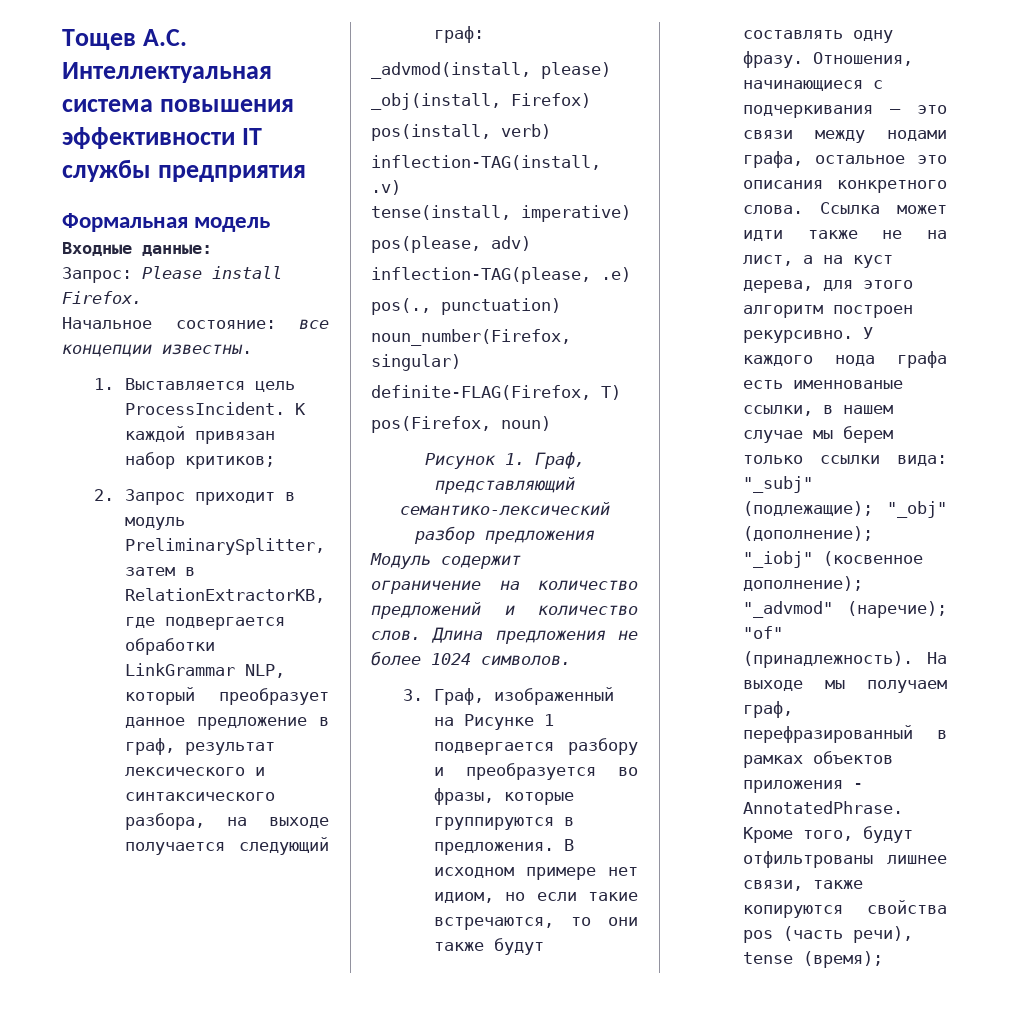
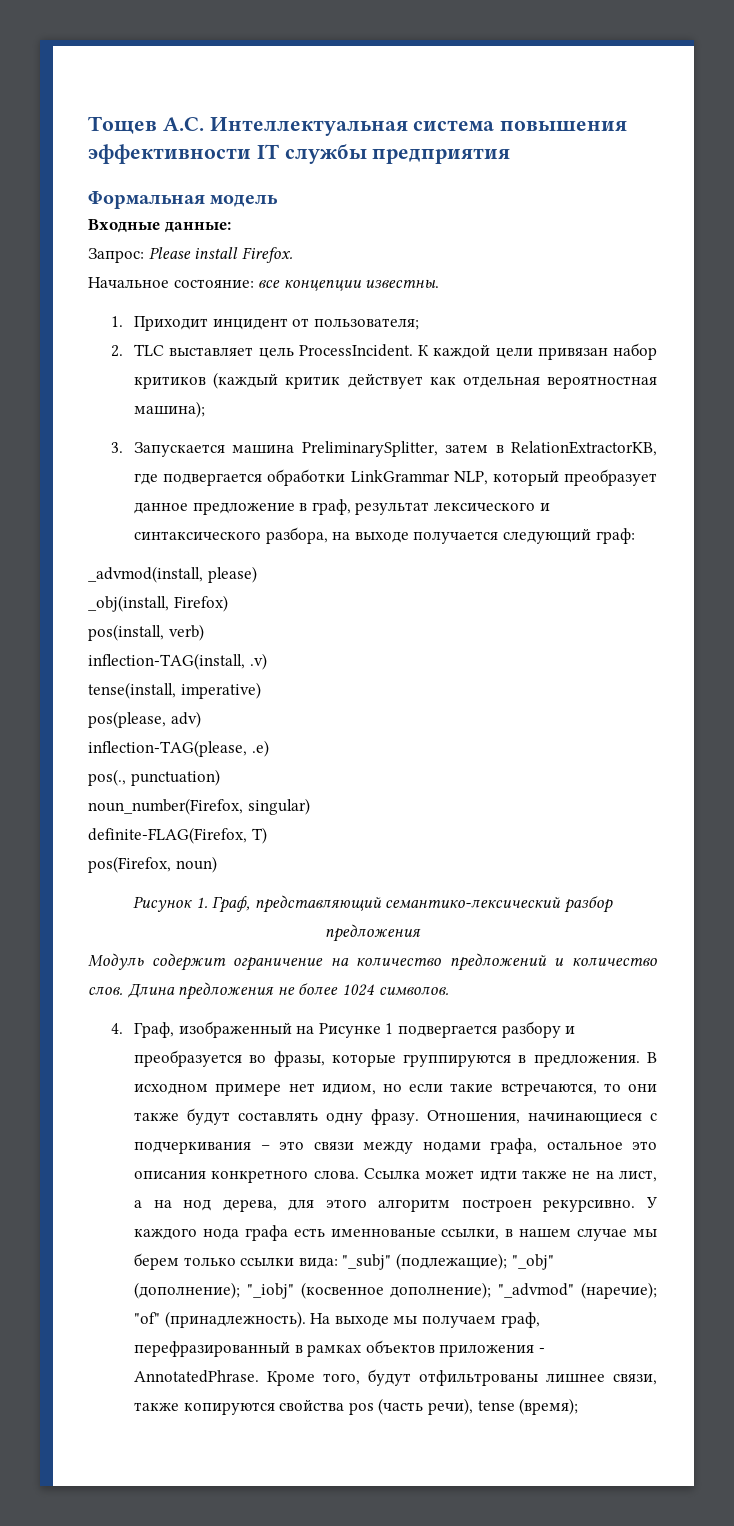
[125,378,246,390] Выставляется -> [134,316,419,331] [111,344,254,357] Приходит инцидент от пользователя; // 2. TLC выставляет
(186, 434) none -> [495,347,533,359] цели
[185,456,276,469] [93,489,296,505] [125,517,186,530] критиков; // 2. Запрос приходит в модуль -> [134,372,657,389] [134,401,206,418] [111,442,295,457] критиков (каждый критик действует как отдельная вероятностная машина); // 3. Запускается машина
[402,689,423,701] 3. -> [111,1023,124,1034] 4.
[853,255,894,268] куст -> [183,1199,212,1211] нод

